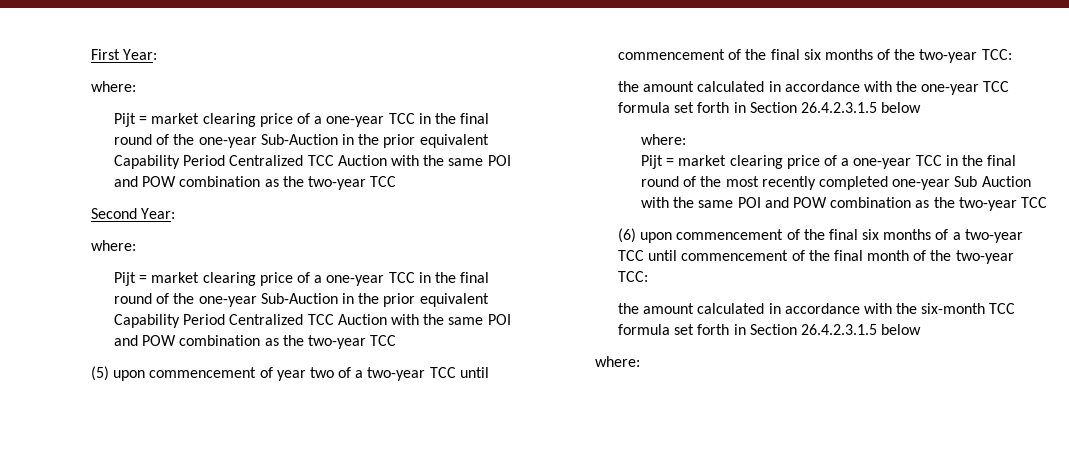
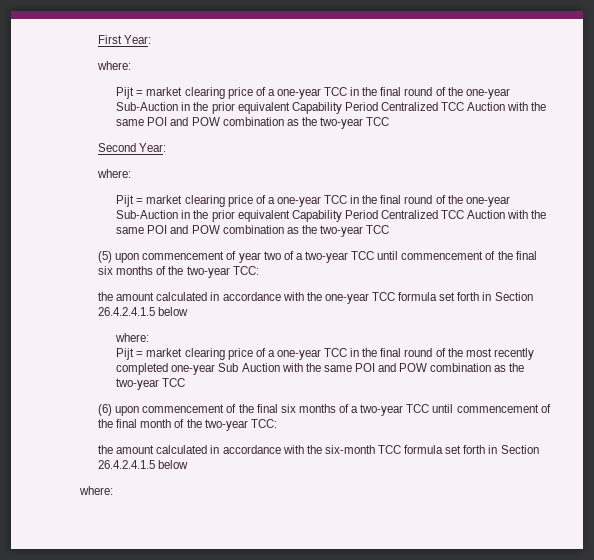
[800,102,877,113] 26.4.2.3.1.5 -> [98,307,156,316] 26.4.2.4.1.5
[800,324,877,335] 26.4.2.3.1.5 -> [98,460,156,469] 26.4.2.4.1.5

